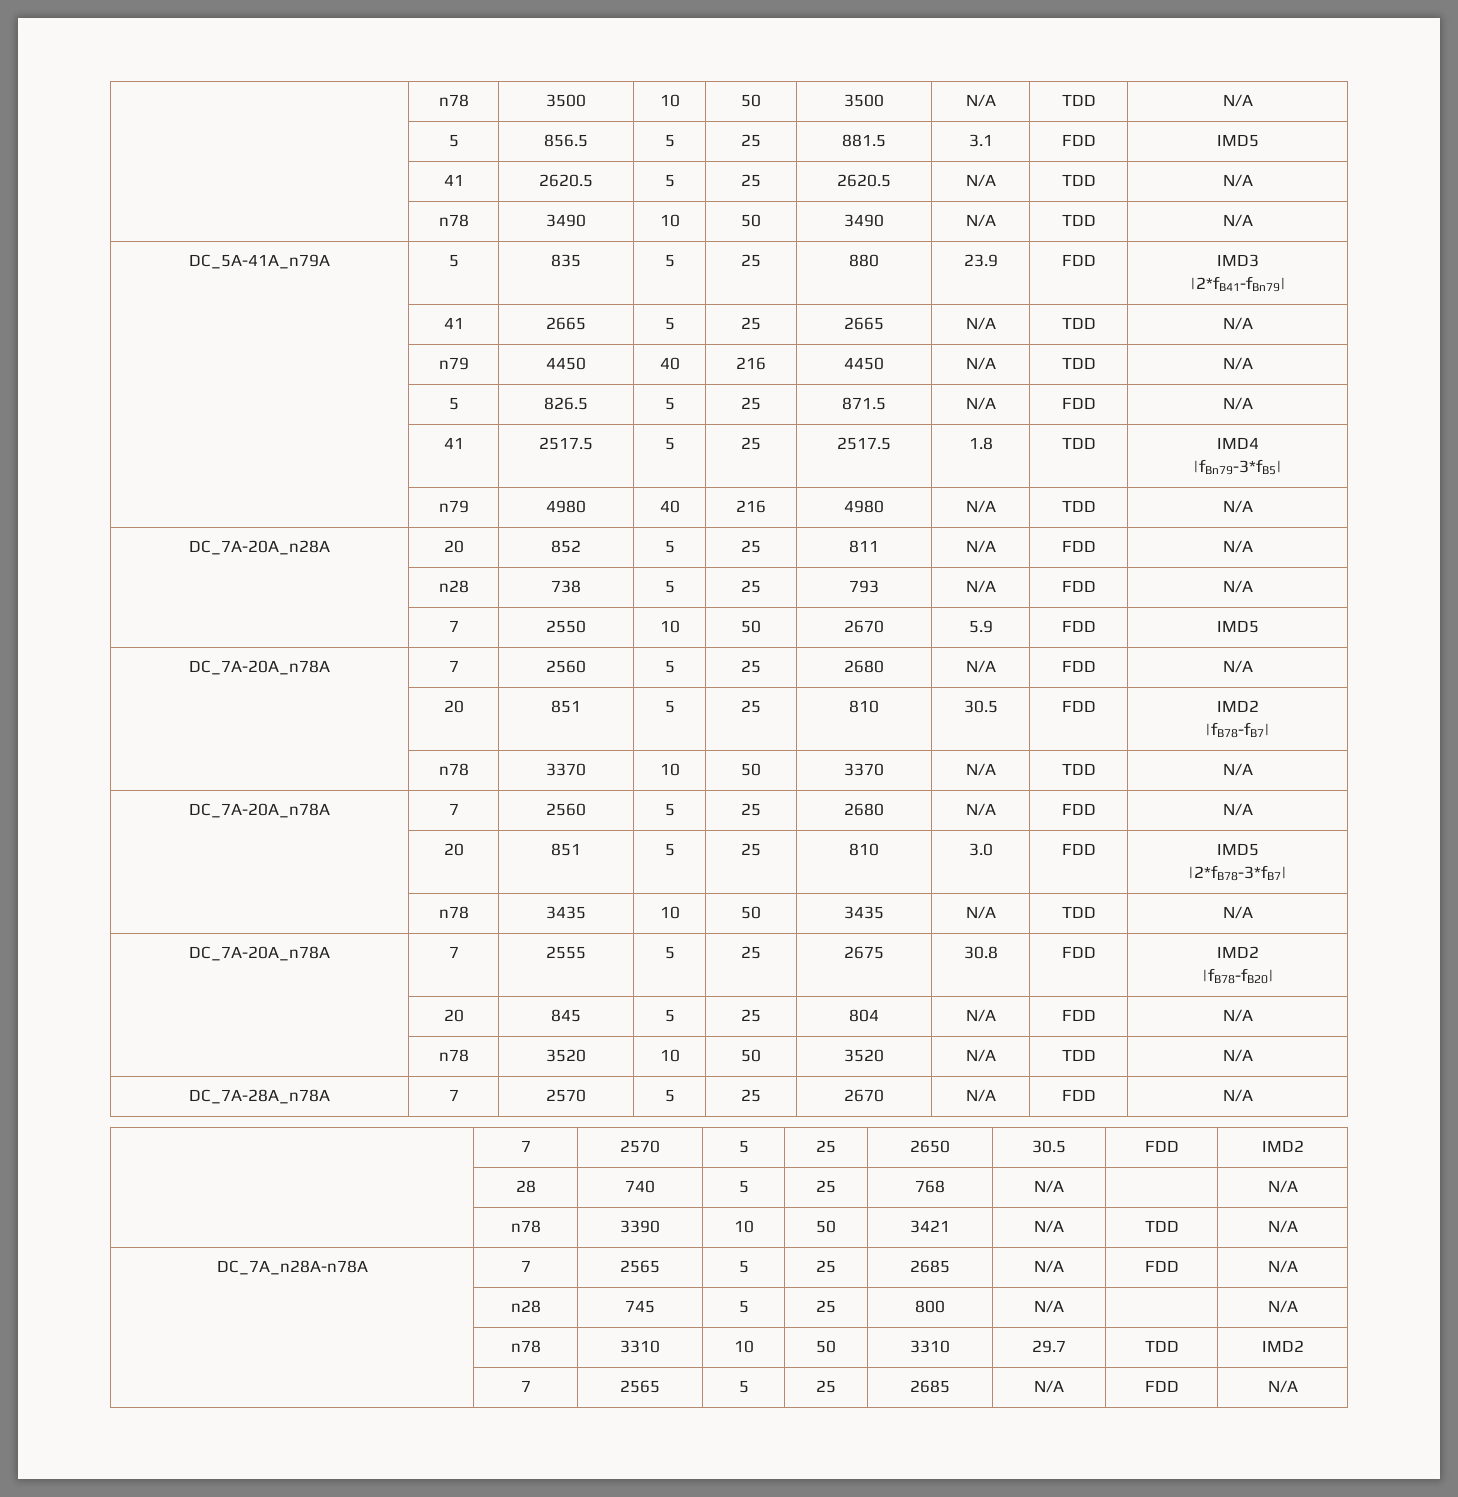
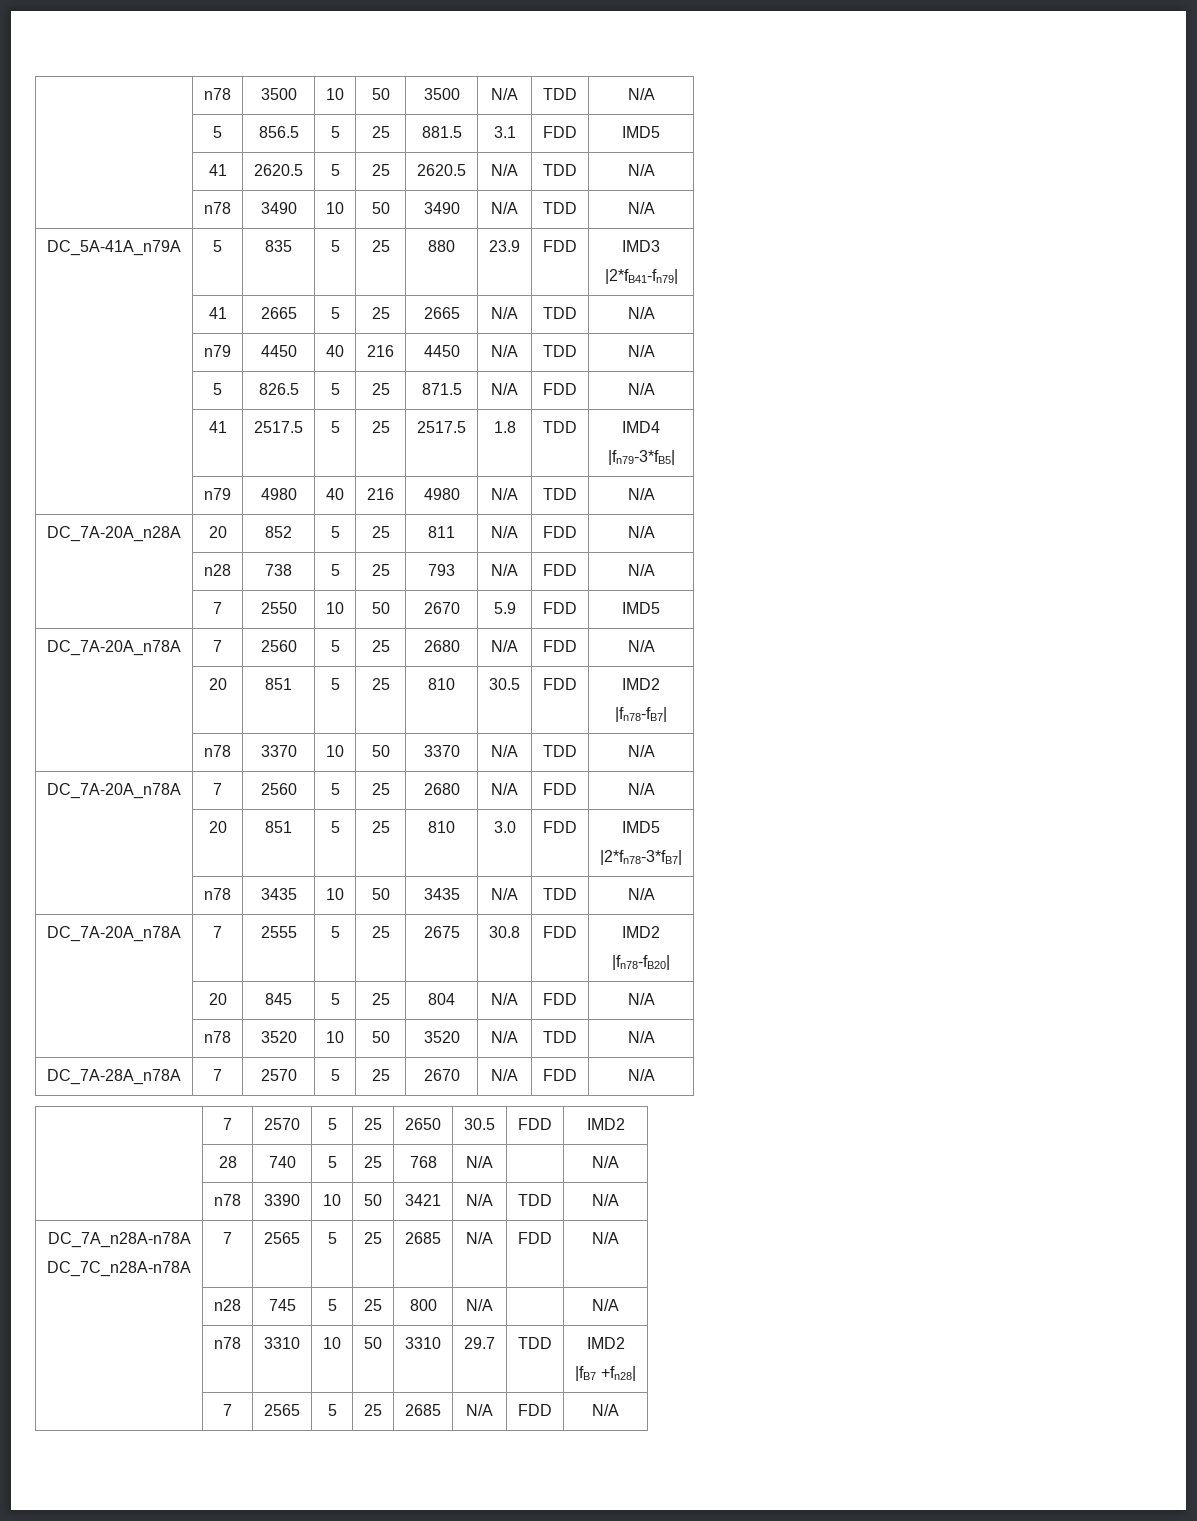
[1189,276,1286,292] |2*fB41-fBn79| -> [604,269,678,284] |2*fB41-fn79|
[1193,459,1282,475] |fBn79-3*fB5| -> [607,450,675,465] |fn79-3*fB5|
[1205,722,1270,738] |fB78-fB7| -> [615,707,667,722] |fn78-fB7|
[1188,865,1287,881] |2*fB78-3*fB7| -> [600,850,682,865] |2*fn78-3*fB7|
[1201,968,1274,984] |fB78-fB20| -> [612,955,670,970] |fn78-fB20|
(368, 1267) none -> [47,1261,191,1277] // DC_7C_n28A-n78A
(1304, 1346) none -> [575,1366,636,1381] // |fB7 +fn28|

